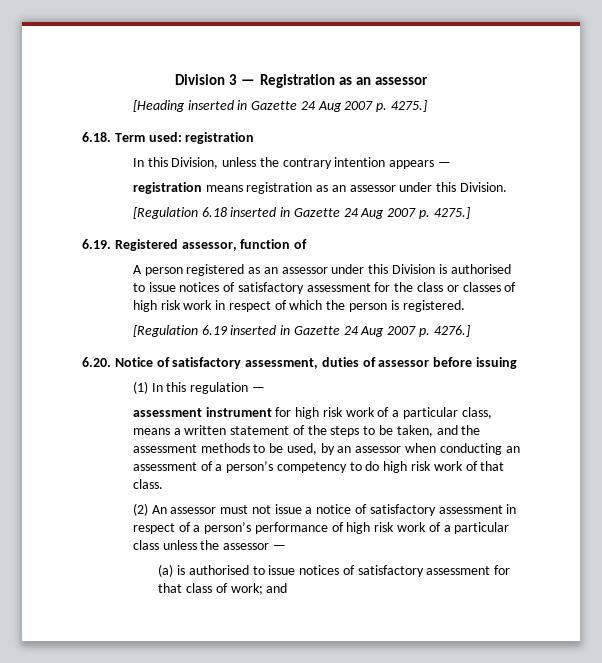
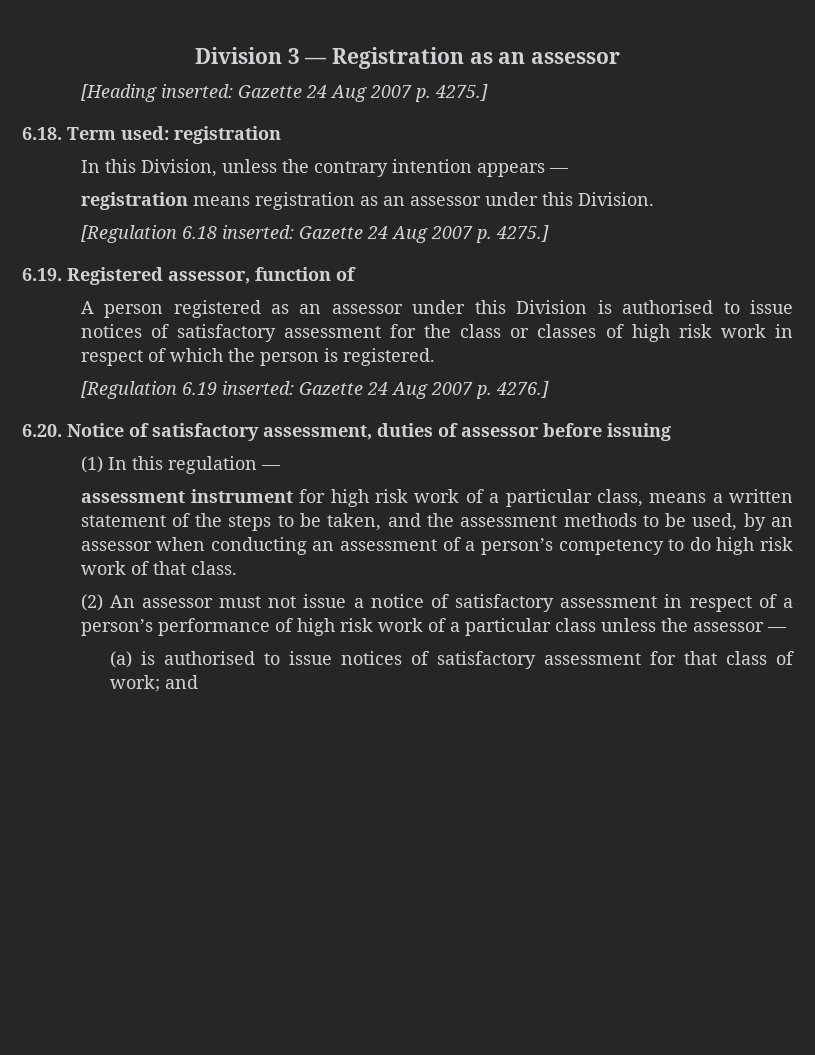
[187,100,248,110] inserted in -> [160,84,233,98] inserted:
[230,207,291,217] inserted in -> [221,225,294,239] inserted:
[230,325,291,335] inserted in -> [221,381,294,395] inserted:

